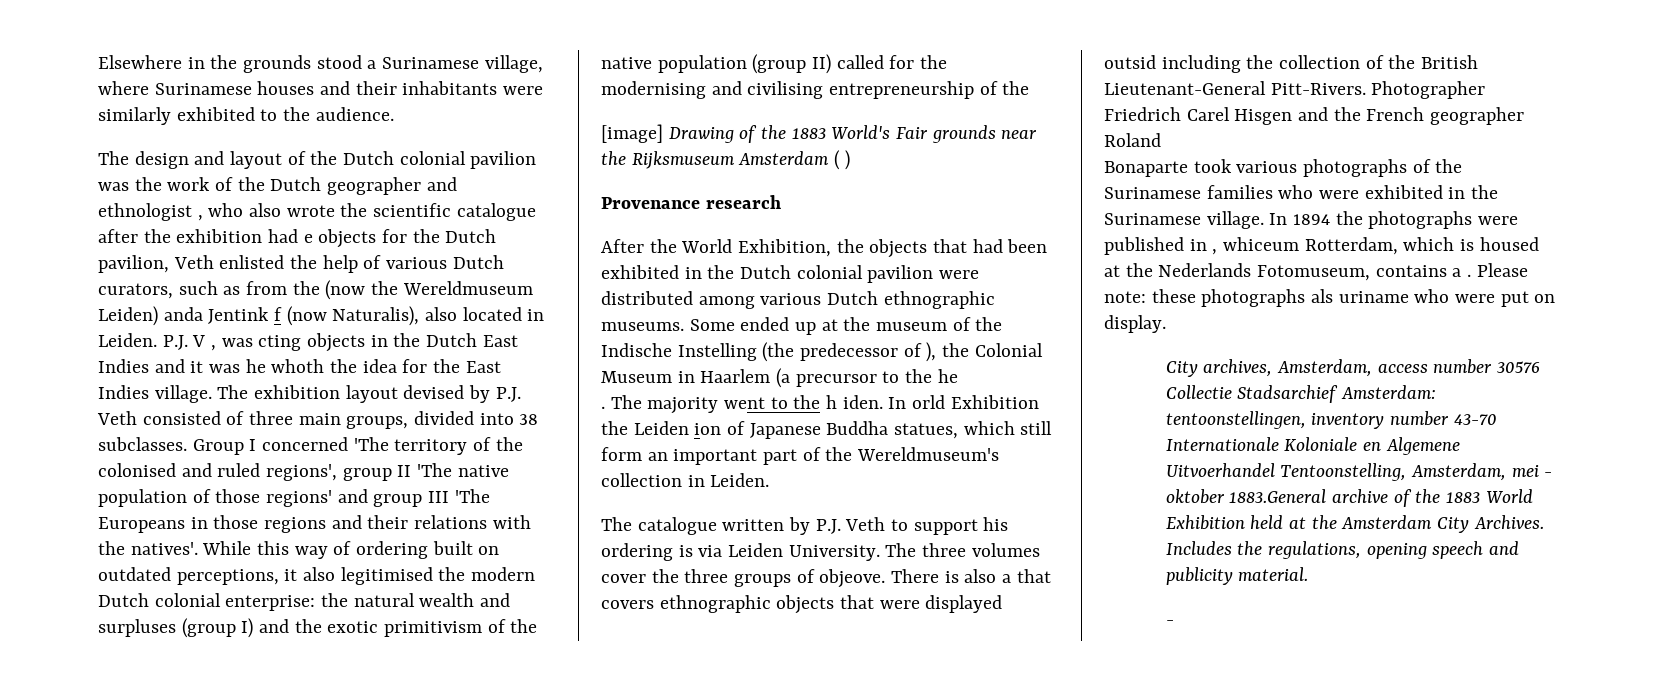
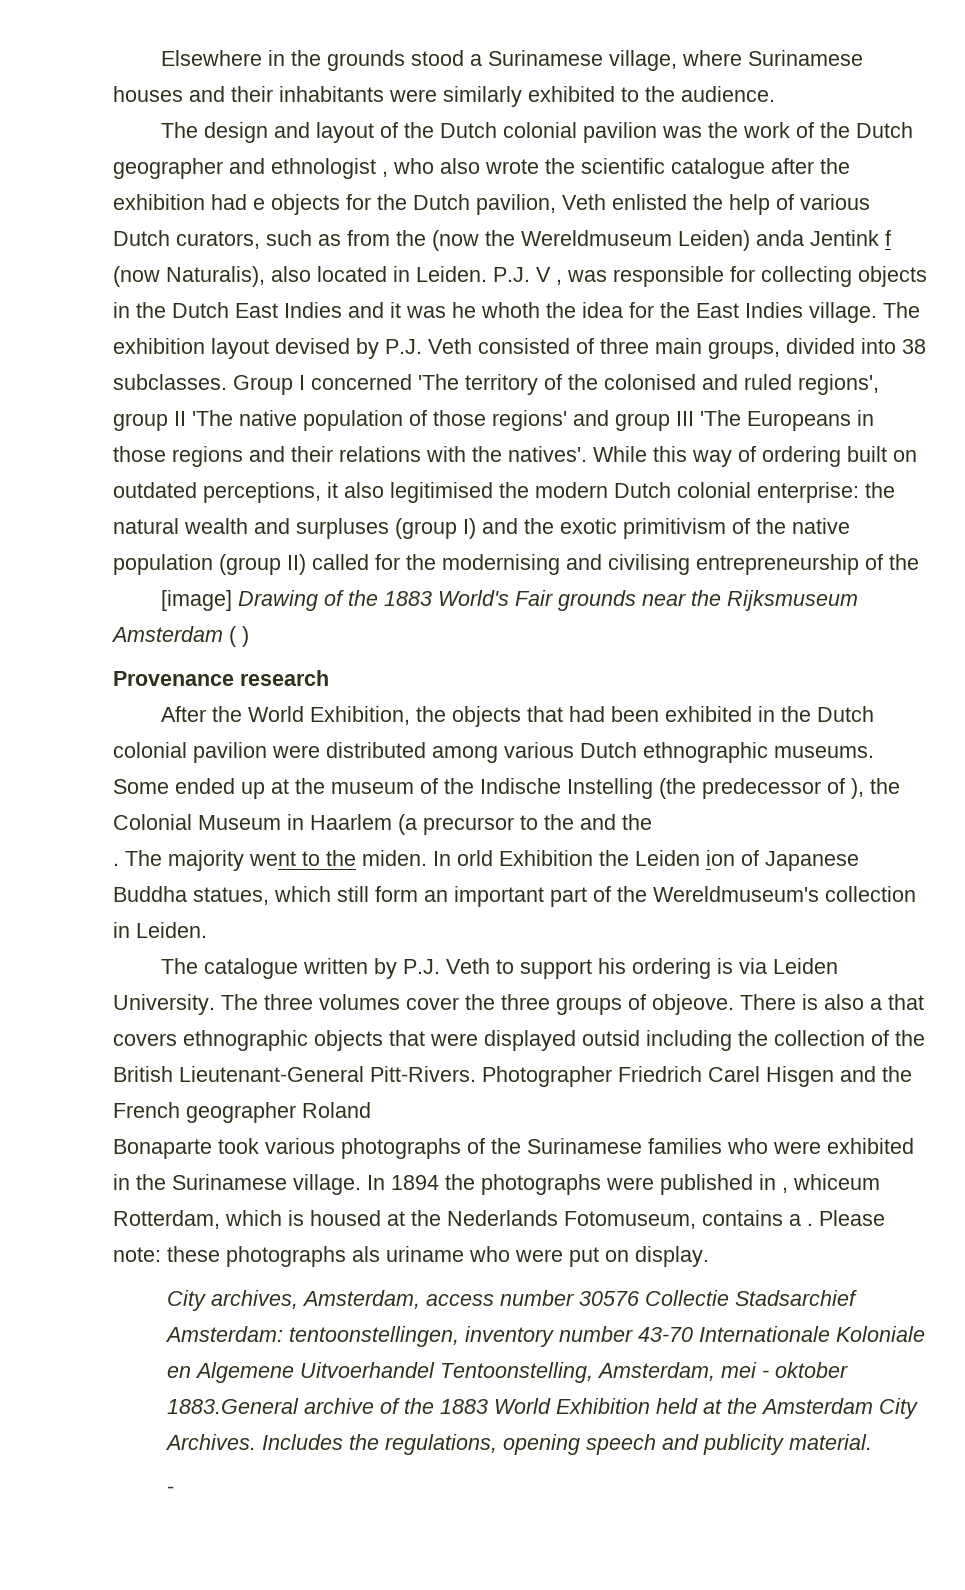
[258,335,302,351] cting -> [613,266,852,287] responsible for collecting
[937,369,958,383] he -> [580,814,652,830] and the
[826,395,883,409] h iden. -> [362,850,427,866] miden.

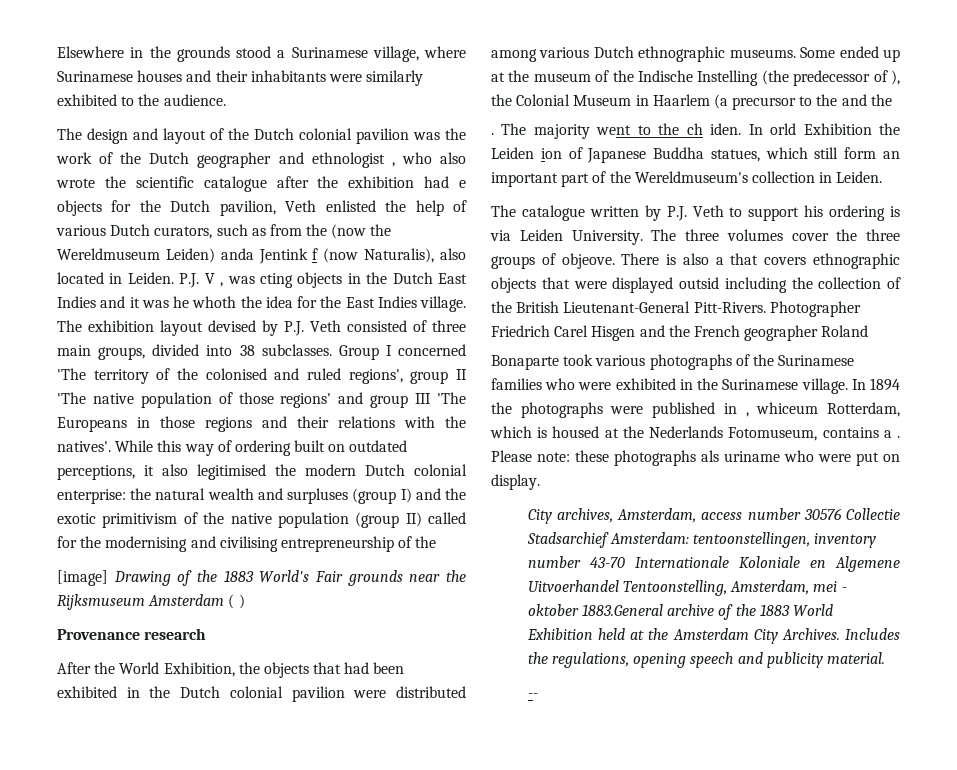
[613,266,852,287] responsible for collecting -> [259,273,293,288] cting
[362,850,427,866] miden. -> [686,123,742,135] ch iden.
[167,1486,175,1494] - -> [527,693,538,698] --

